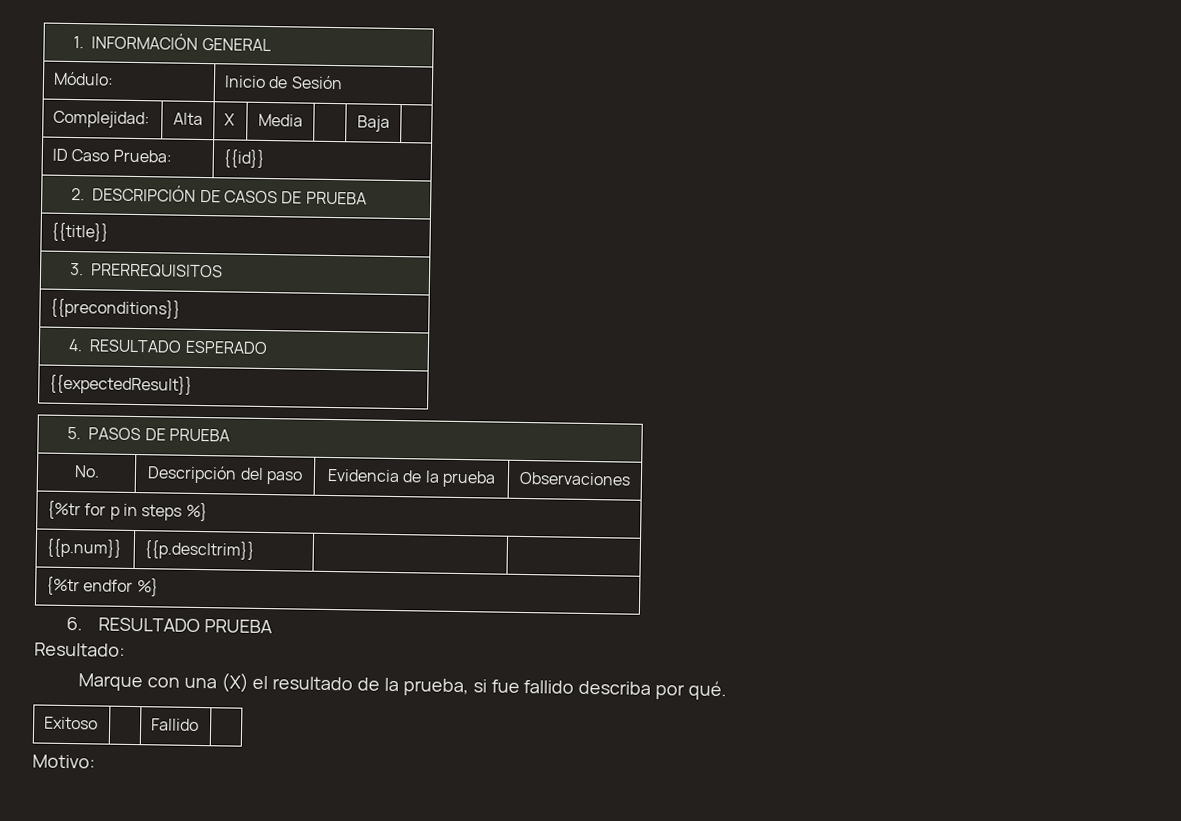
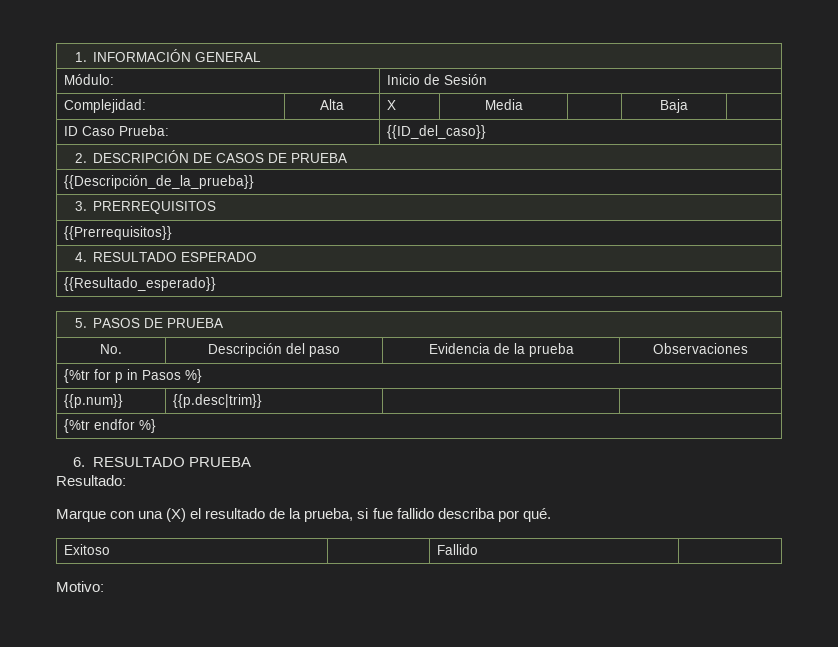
[223,149,266,168] {{id}} -> [387,125,487,139] {{ID_del_caso}}
[51,222,110,242] {{title}} -> [64,175,255,189] {{Descripción_de_la_prueba}}
[50,298,182,319] {{preconditions}} -> [64,226,173,240] {{Prerrequisitos}}
[49,374,194,395] {{expectedResult}} -> [64,277,217,291] {{Resultado_esperado}}
[141,504,183,521] steps -> [142,370,182,380] Pasos

